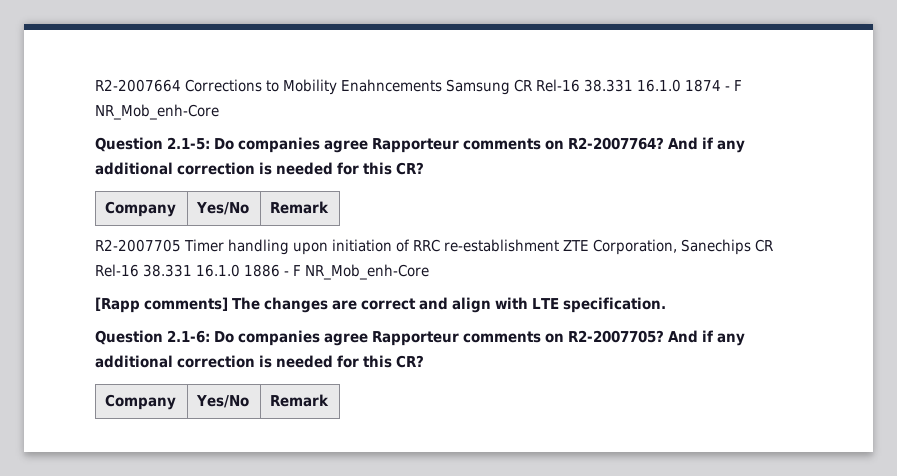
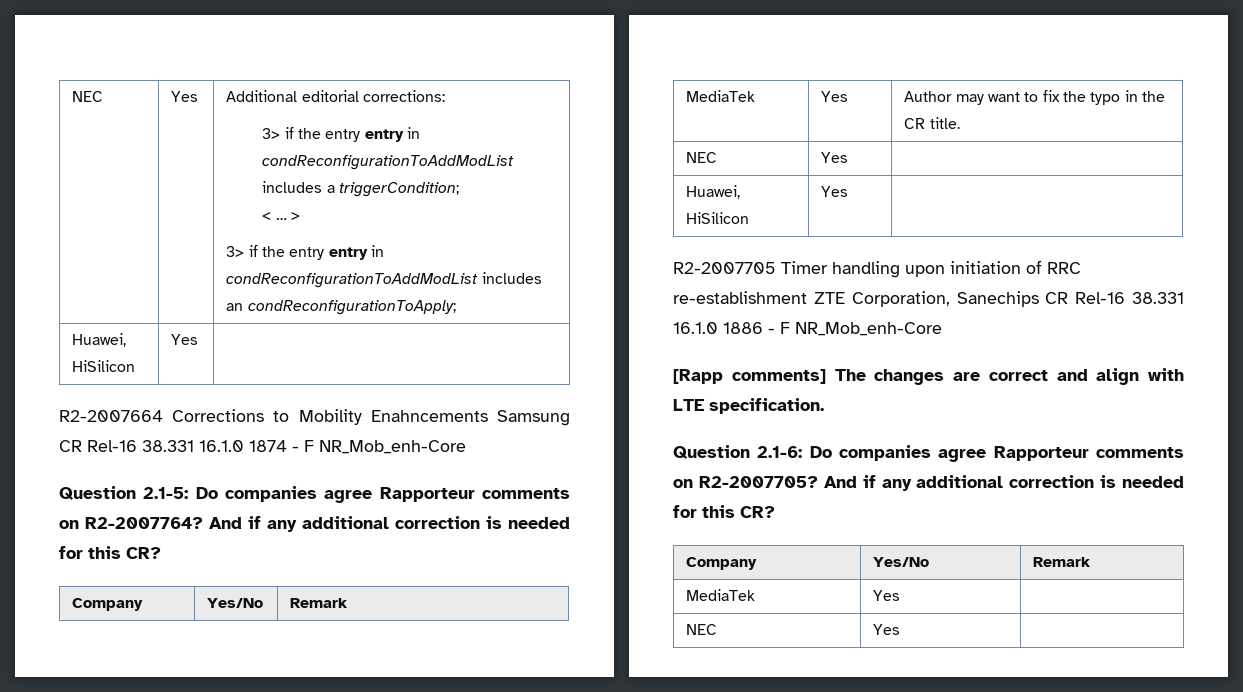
(95, 85) none -> [72,91,104,102] [171,91,199,102] [226,90,445,102] [262,127,420,142] [262,155,515,170] [262,181,459,197] [262,212,300,220] [226,245,384,260] [226,272,542,288] [226,300,456,315] [72,333,127,347] [72,360,136,372] [171,334,199,345] NEC | Yes | Additional editorial corrections: // 3> if the entry entry in condReconfigurationToAddModList includes a triggerCondition; // < … > // 3> if the entry entry in condReconfigurationToAddModList includes an condReconfigurationToApply; // Huawei, HiSilicon | Yes | //
(330, 207) none -> [686,90,756,102] [821,91,849,102] [904,90,1165,105] [904,117,960,129] [686,152,718,163] [821,152,849,163] [686,185,741,199] [686,212,750,224] [821,186,849,197] // MediaTek | Yes | Author may want to fix the typo in the CR title. // NEC | Yes | // Huawei, HiSilicon | Yes |
(330, 400) none -> [686,589,756,601] [873,590,901,601] [686,624,718,635] [873,624,901,635] // MediaTek | Yes | // NEC | Yes |

